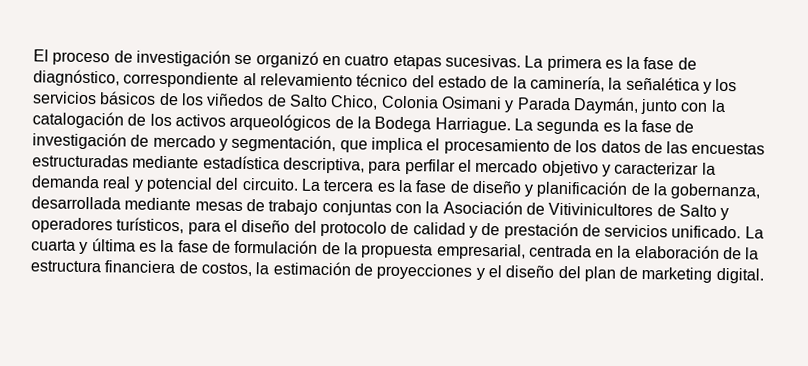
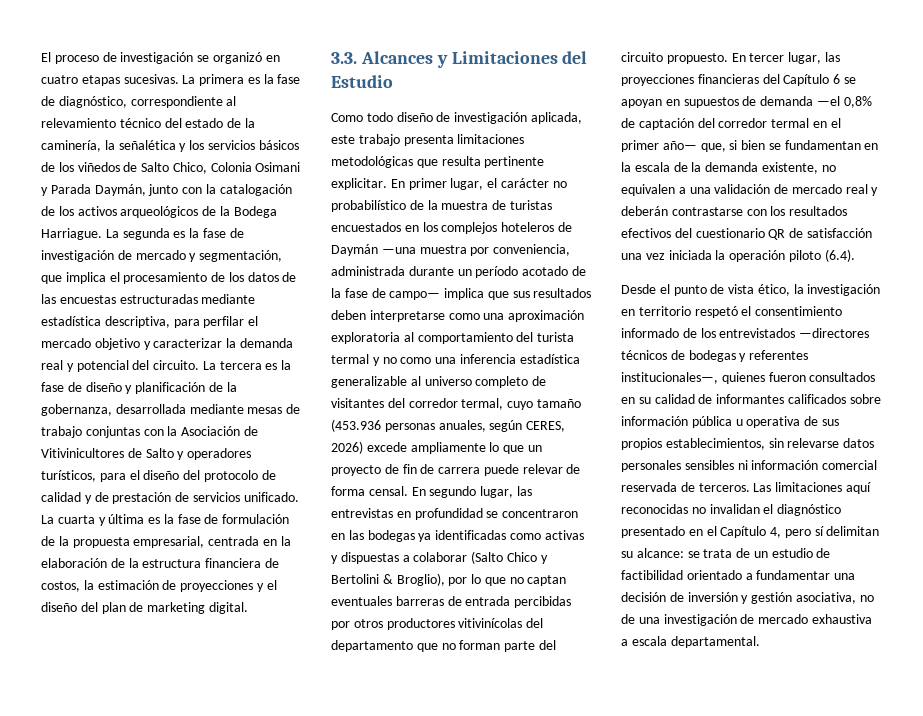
(764, 275) none -> [331,51,588,68] [331,75,393,88] [331,112,582,124] [331,134,525,146] [331,156,545,168] [331,178,567,190] [331,200,552,212] [331,222,572,234] [331,244,571,256] [331,266,586,278] [331,288,592,300] [331,310,585,322] [331,332,575,344] [331,354,580,366] [331,376,547,388] [331,398,581,410] [331,419,566,432] [331,441,542,454] [331,464,581,476] [331,486,532,498] [331,508,579,520] [331,530,584,542] [331,551,548,564] [331,573,567,586] [331,596,572,608] [331,618,544,630] [331,640,556,652] [621,52,840,64] [621,74,856,86] [621,96,872,108] [621,118,841,130] [621,140,879,152] [621,162,836,174] [621,184,879,196] [621,206,848,216] [621,228,872,240] [621,249,855,262] [621,284,881,296] [621,306,843,318] [621,328,870,338] [621,350,809,362] [621,372,876,384] [621,394,881,404] [621,416,839,428] [621,438,875,450] [621,460,878,472] [621,482,871,494] [621,504,842,516] [621,526,880,538] [621,548,831,558] [621,570,856,580] [621,592,874,604] [621,614,872,626] [621,636,760,648] // 3.3. Alcances y Limitaciones del Estudio // Como todo diseño de investigación aplicada, este trabajo presenta limitaciones metodológicas que resulta pertinente explicitar. En primer lugar, el carácter no probabilístico de la muestra de turistas encuestados en los complejos hoteleros de Daymán —una muestra por conveniencia, administrada durante un período acotado de la fase de campo— implica que sus resultados deben interpretarse como una aproximación exploratoria al comportamiento del turista termal y no como una inferencia estadística generalizable al universo completo de visitantes del corredor termal, cuyo tamaño (453.936 personas anuales, según CERES, 2026) excede ampliamente lo que un proyecto de fin de carrera puede relevar de forma censal. En segundo lugar, las entrevistas en profundidad se concentraron en las bodegas ya identificadas como activas y dispuestas a colaborar (Salto Chico y Bertolini & Broglio), por lo que no captan eventuales barreras de entrada percibidas por otros productores vitivinícolas del departamento que no forman parte del circuito propuesto. En tercer lugar, las proyecciones financieras del Capítulo 6 se apoyan en supuestos de demanda —el 0,8% de captación del corredor termal en el primer año— que, si bien se fundamentan en la escala de la demanda existente, no equivalen a una validación de mercado real y deberán contrastarse con los resultados efectivos del cuestionario QR de satisfacción una vez iniciada la operación piloto (6.4). // Desde el punto de vista ético, la investigación en territorio respetó el consentimiento informado de los entrevistados —directores técnicos de bodegas y referentes institucionales—, quienes fueron consultados en su calidad de informantes calificados sobre información pública u operativa de sus propios establecimientos, sin relevarse datos personales sensibles ni información comercial reservada de terceros. Las limitaciones aquí reconocidas no invalidan el diagnóstico presentado en el Capítulo 4, pero sí delimitan su alcance: se trata de un estudio de factibilidad orientado a fundamentar una decisión de inversión y gestión asociativa, no de una investigación de mercado exhaustiva a escala departamental.

